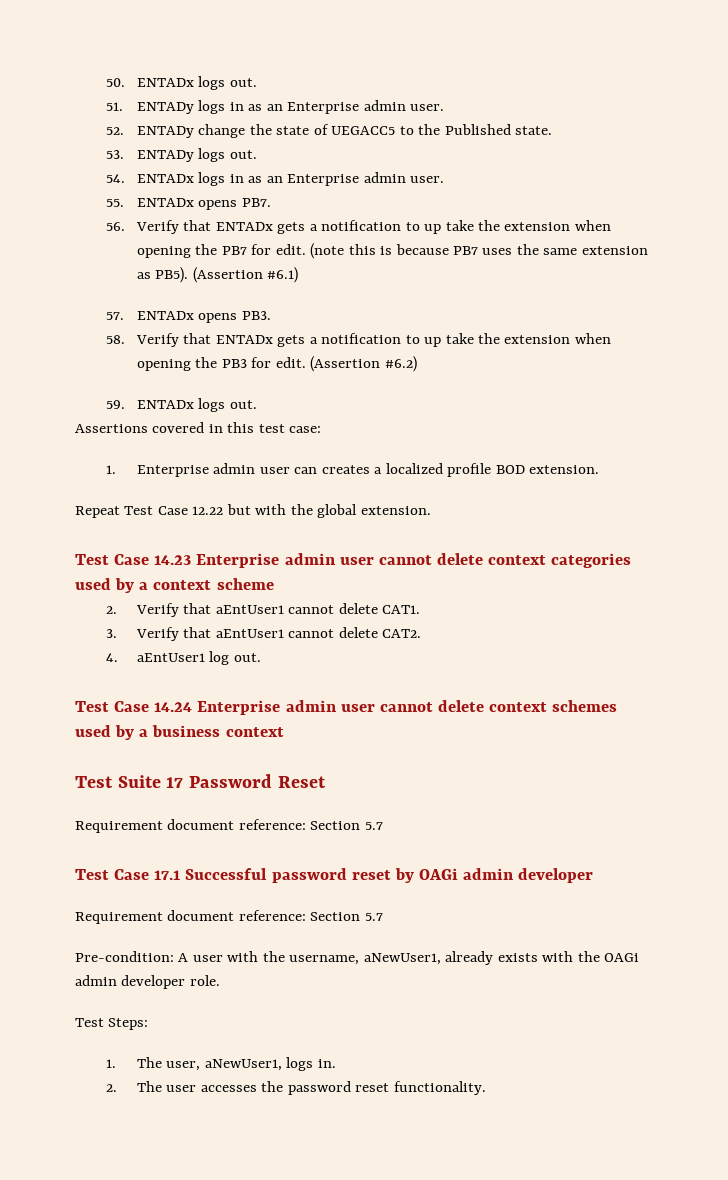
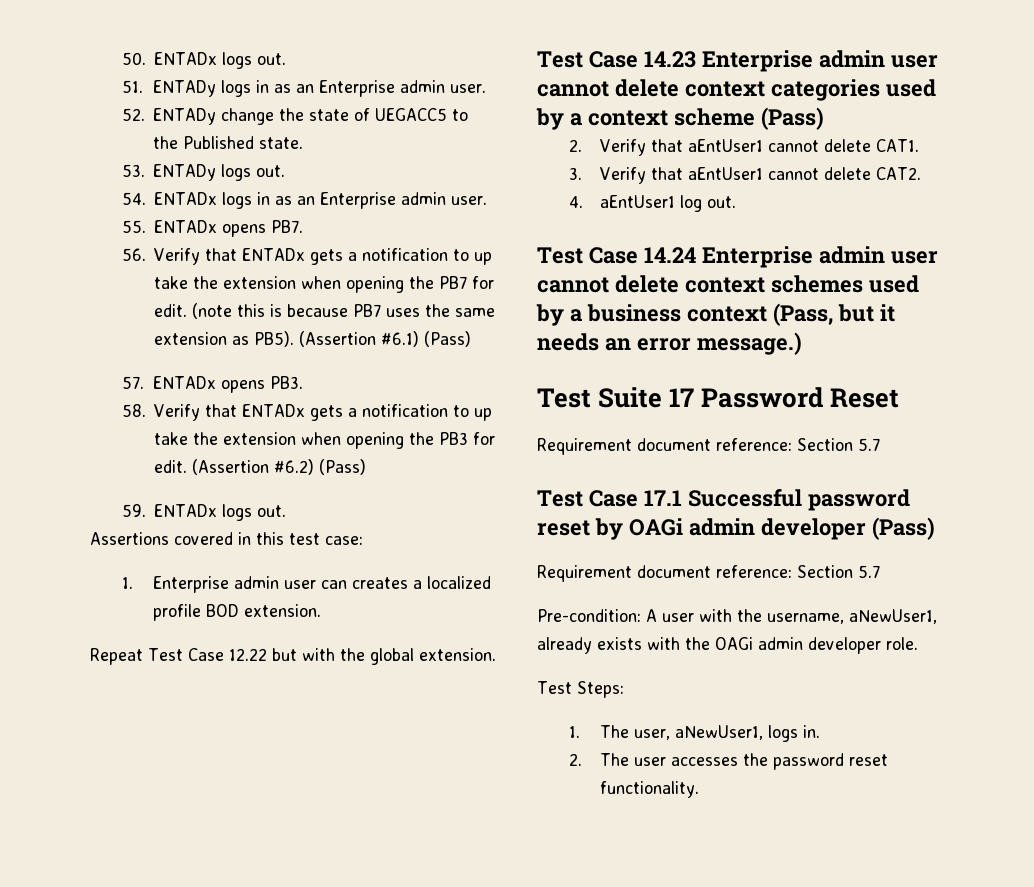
(299, 275) none -> [424,331,472,347] (Pass)
(417, 364) none -> [319,459,367,475] (Pass)
(274, 584) none -> [760,107,824,130] (Pass)
(284, 732) none -> [772,303,895,326] [537,332,802,355] (Pass, but it needs an error message.)
(594, 875) none -> [871,517,935,540] (Pass)

